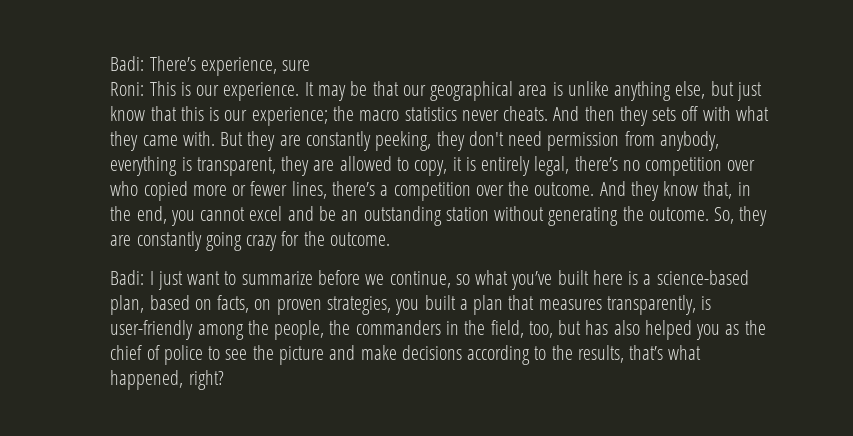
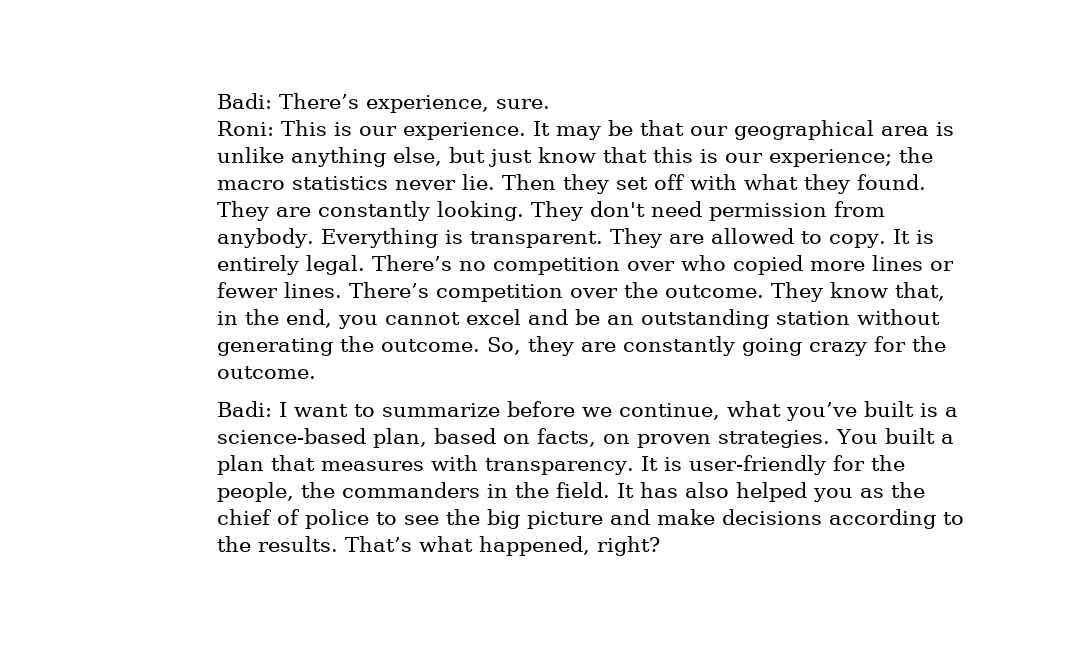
[282,60,311,71] sure -> [496,99,551,109] sure.
[503,106,769,126] [110,131,719,151] [110,156,618,176] cheats. And then they sets off with what they came with. But they are constantly peeking, they don't need permission from anybody, everything is transparent, they are allowed to copy, it is entirely legal, there’s -> [462,174,927,194] [217,201,886,221] [217,228,935,248] [217,255,453,275] lie. Then they set off with what they found. They are constantly looking. They don't need permission from anybody. Everything is transparent. They are allowed to copy. It is entirely legal. There’s
(227, 190) none -> [872,255,924,271] lines
[291,181,389,199] lines, there’s a -> [284,282,430,298] lines. There’s
[599,181,659,201] And they -> [771,282,824,302] They
[157,271,183,290] just -> (288, 409) none
[455,274,470,285] so -> (721, 411) none
[592,270,623,285] here -> (915, 409) none
[327,296,420,315] strategies, you -> [718,429,879,448] strategies. You
[606,295,696,315] transparently, -> [431,455,659,475] with transparency. It
[197,324,244,340] among -> [833,455,866,471] for
[490,320,582,338] field, too, but -> [556,482,635,498] field. It
(274, 352) none -> [487,509,521,529] big
[577,345,664,363] results, that’s -> [258,536,413,552] results. That’s

